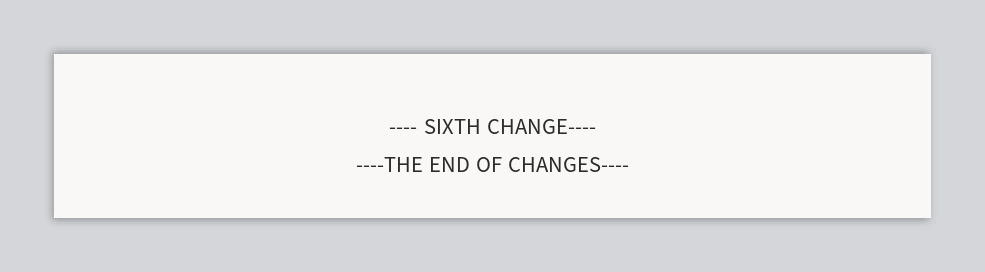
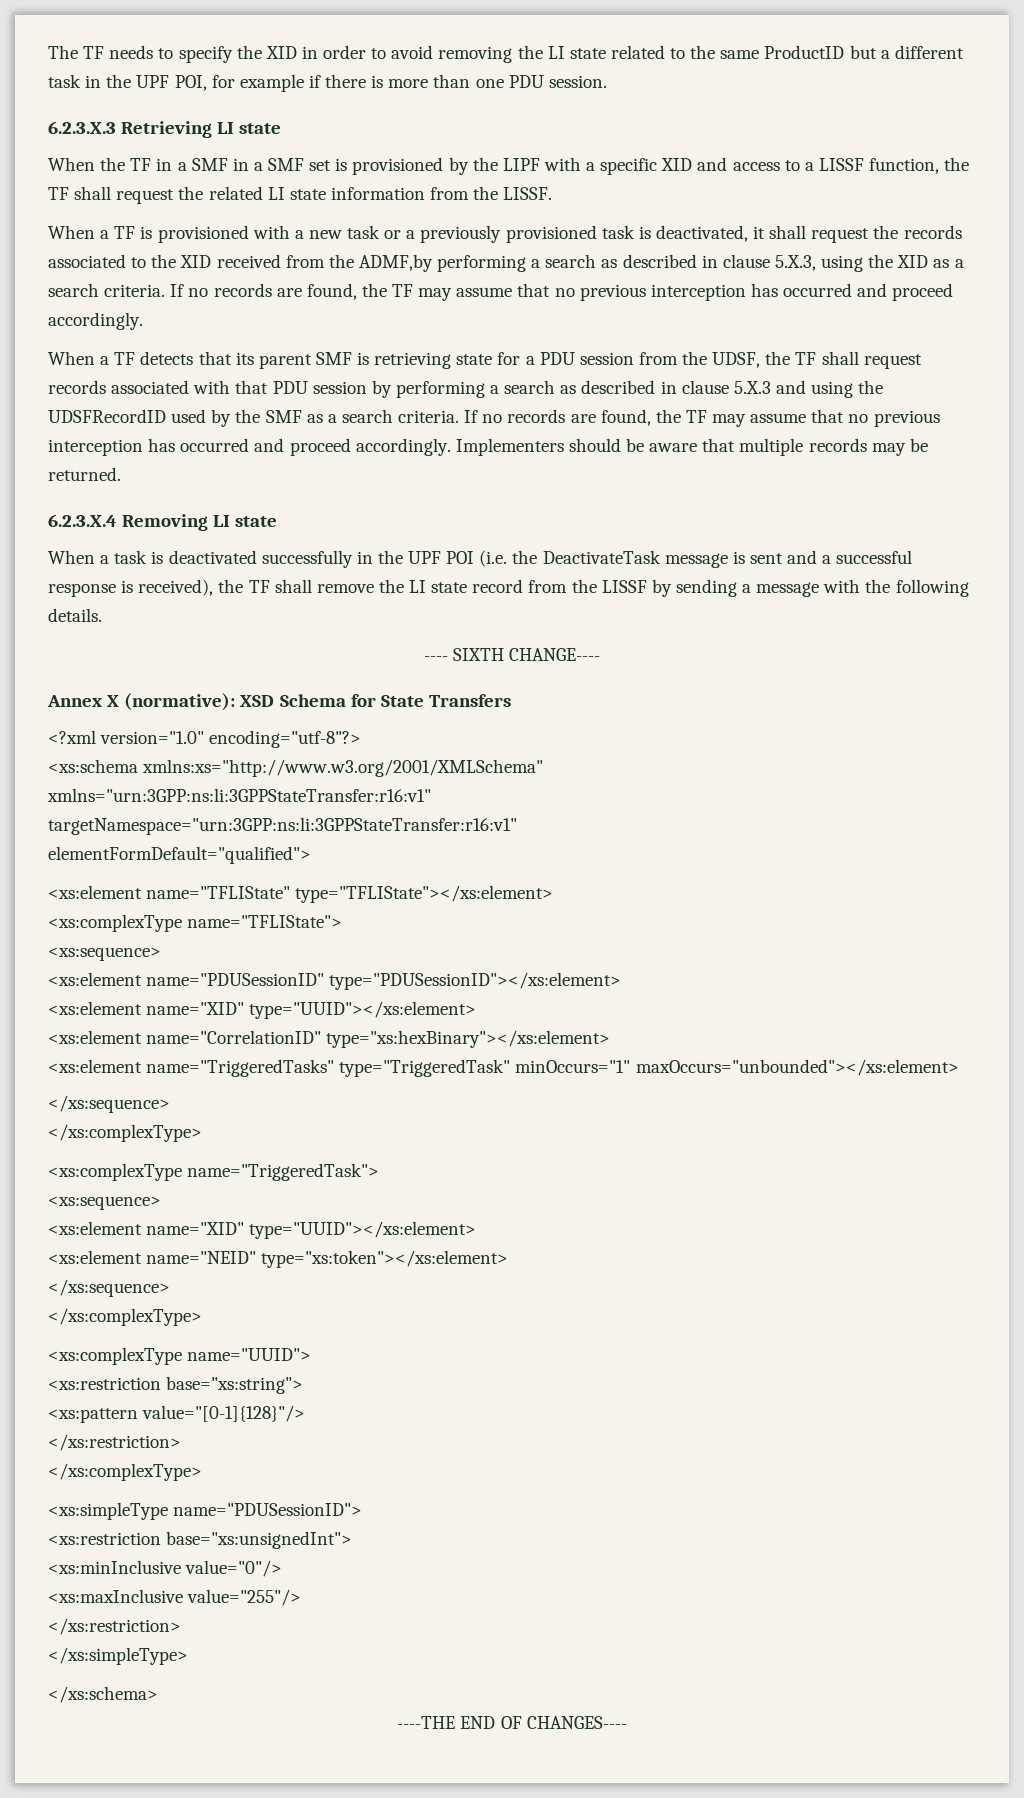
[389,119,596,134] ---- SIXTH CHANGE---- -> [48,45,964,63] [48,74,607,92] [48,121,282,138] [48,157,970,175] [48,186,553,204] [48,225,962,243] [48,254,964,272] [48,283,954,301] [48,312,143,330] [48,351,922,369] [48,380,884,398] [48,409,940,427] [48,438,928,456] [48,467,121,481] [48,514,278,531] [48,550,913,568] [48,579,969,597] [48,608,102,622] [423,648,601,661] [47,693,511,711] [48,730,362,748] [48,759,544,777] [47,788,431,802] [48,817,517,835] [48,846,311,864] [48,885,554,903] [48,914,343,932] [48,947,161,961] [48,972,622,990] [48,1001,477,1019] [48,1030,611,1048] [48,1059,959,1077] [48,1095,170,1113] [48,1124,202,1142] [48,1163,380,1181] [48,1196,161,1210] [48,1221,477,1239] [48,1250,509,1268] [48,1279,170,1297] [48,1308,202,1326] [48,1347,312,1365] [48,1376,304,1394] [48,1405,306,1423] [48,1434,181,1451] [48,1463,202,1481] [48,1502,363,1520] [48,1531,353,1549] [48,1560,283,1577] [48,1589,302,1606] [48,1618,181,1635] [48,1647,188,1665] [48,1686,158,1703] The TF needs to specify the XID in order to avoid removing the LI state related to the same ProductID but a different task in the UPF POI, for example if there is more than one PDU session. // 6.2.3.X.3 Retrieving LI state // When the TF in a SMF in a SMF set is provisioned by the LIPF with a specific XID and access to a LISSF function, the TF shall request the related LI state information from the LISSF. // When a TF is provisioned with a new task or a previously provisioned task is deactivated, it shall request the records associated to the XID received from the ADMF,by performing a search as described in clause 5.X.3, using the XID as a search criteria. If no records are found, the TF may assume that no previous interception has occurred and proceed accordingly. // When a TF detects that its parent SMF is retrieving state for a PDU session from the UDSF, the TF shall request records associated with that PDU session by performing a search as described in clause 5.X.3 and using the UDSFRecordID used by the SMF as a search criteria. If no records are found, the TF may assume that no previous interception has occurred and proceed accordingly. Implementers should be aware that multiple records may be returned. // 6.2.3.X.4 Removing LI state // When a task is deactivated successfully in the UPF POI (i.e. the DeactivateTask message is sent and a successful response is received), the TF shall remove the LI state record from the LISSF by sending a message with the following details. // ---- SIXTH CHANGE---- // Annex X (normative): XSD Schema for State Transfers // <?xml version="1.0" encoding="utf-8"?> // <xs:schema xmlns:xs="http://www.w3.org/2001/XMLSchema" // xmlns="urn:3GPP:ns:li:3GPPStateTransfer:r16:v1" // targetNamespace="urn:3GPP:ns:li:3GPPStateTransfer:r16:v1" // elementFormDefault="qualified"> // <xs:element name="TFLIState" type="TFLIState"></xs:element> // <xs:complexType name="TFLIState"> // <xs:sequence> // <xs:element name="PDUSessionID" type="PDUSessionID"></xs:element> // <xs:element name="XID" type="UUID"></xs:element> // <xs:element name="CorrelationID" type="xs:hexBinary"></xs:element> // <xs:element name="TriggeredTasks" type="TriggeredTask" minOccurs="1" maxOccurs="unbounded"></xs:element> // </xs:sequence> // </xs:complexType> // <xs:complexType name="TriggeredTask"> // <xs:sequence> // <xs:element name="XID" type="UUID"></xs:element> // <xs:element name="NEID" type="xs:token"></xs:element> // </xs:sequence> // </xs:complexType> // <xs:complexType name="UUID"> // <xs:restriction base="xs:string"> // <xs:pattern value="[0-1]{128}"/> // </xs:restriction> // </xs:complexType> // <xs:simpleType name="PDUSessionID"> // <xs:restriction base="xs:unsignedInt"> // <xs:minInclusive value="0"/> // <xs:maxInclusive value="255"/> // </xs:restriction> // </xs:simpleType> // </xs:schema>

